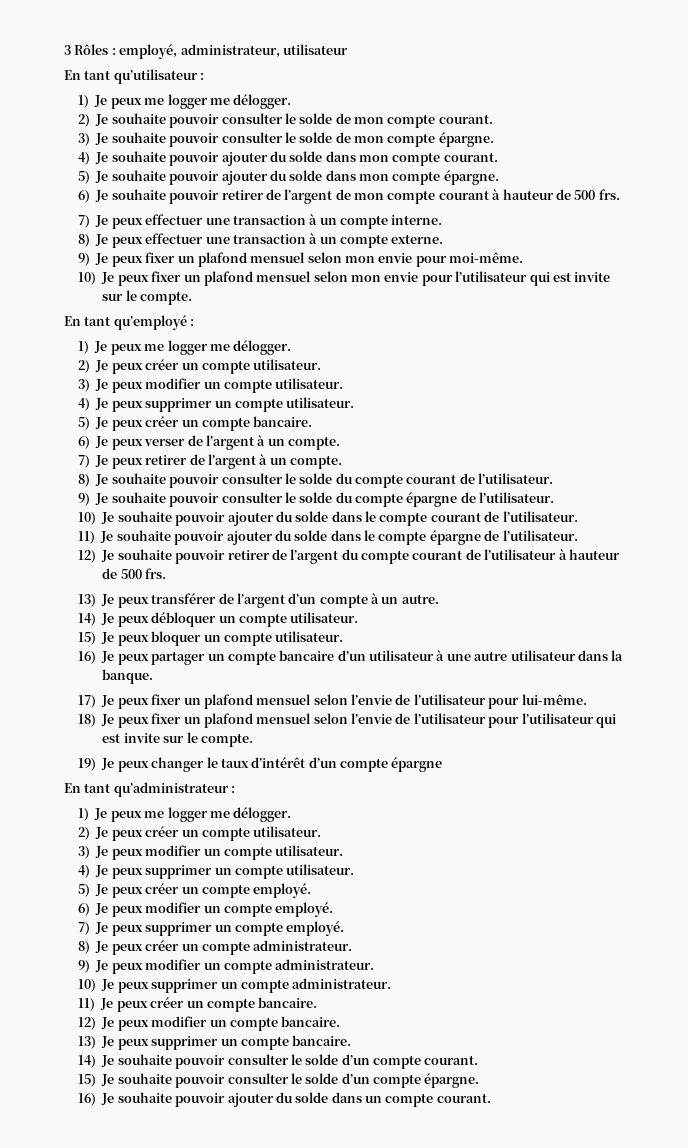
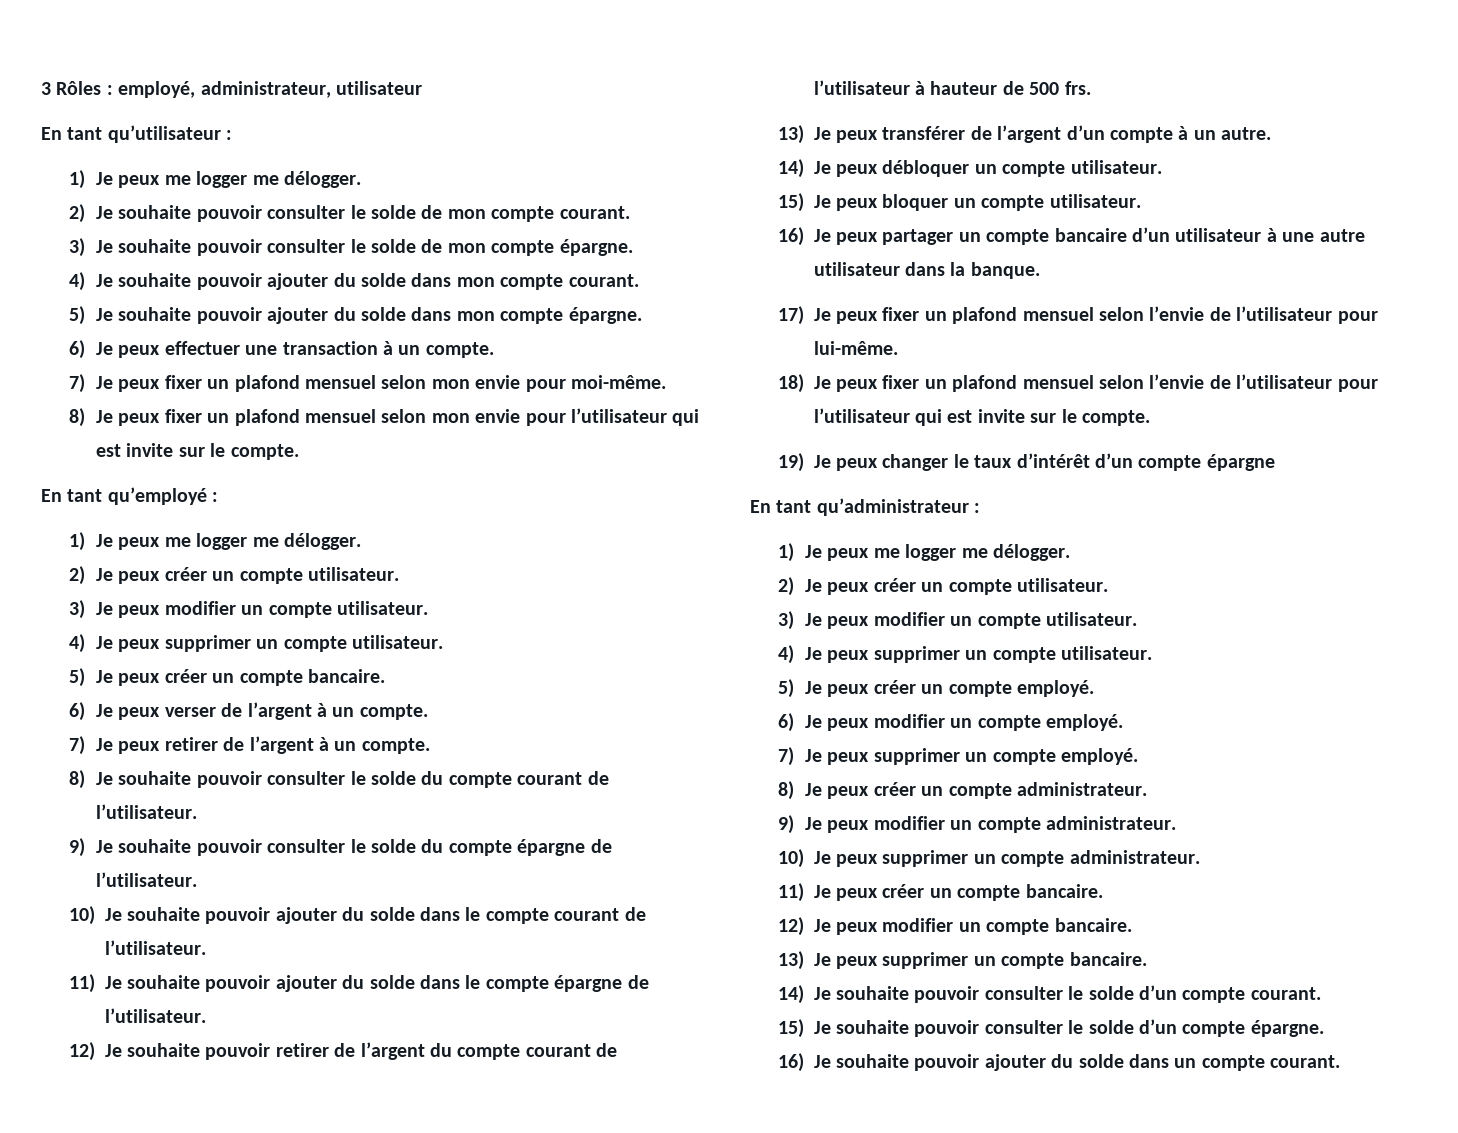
[111,189,620,204] [78,214,443,229] [78,233,444,248] [78,253,91,266] souhaite pouvoir retirer de l’argent de mon compte courant à hauteur de 500 frs. // 7) Je peux effectuer une transaction à un compte interne. // 8) Je peux effectuer une transaction à un compte externe. // 9) -> [118,341,494,358] [68,374,85,393] peux effectuer une transaction à un compte. // 7)
[78,272,97,285] 10) -> [68,408,85,427] 8)

